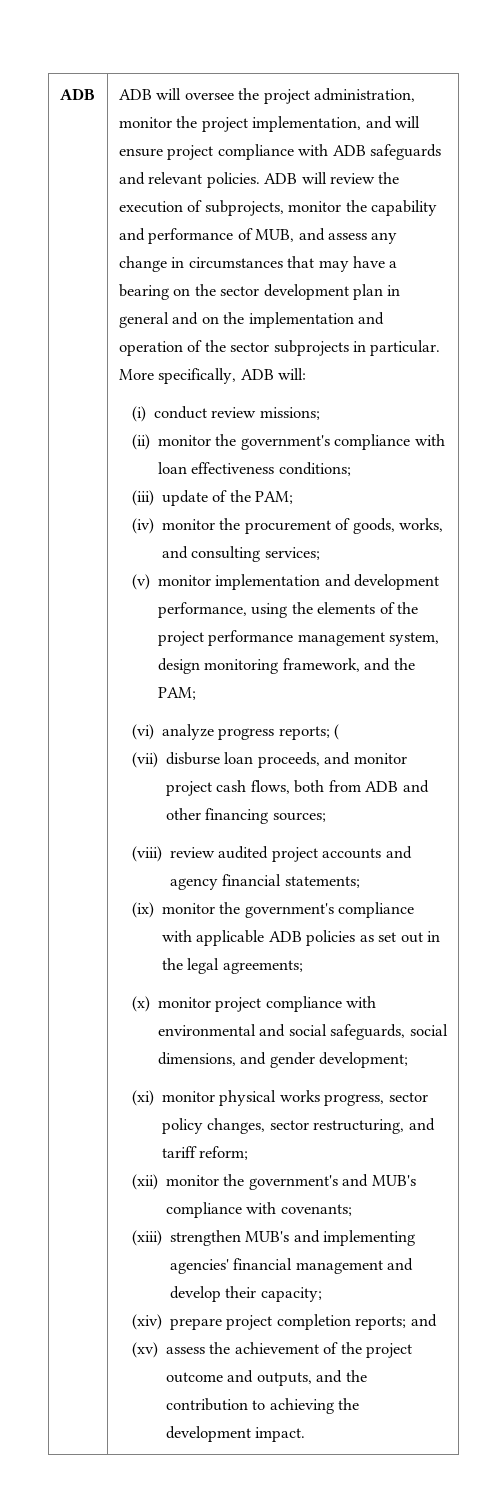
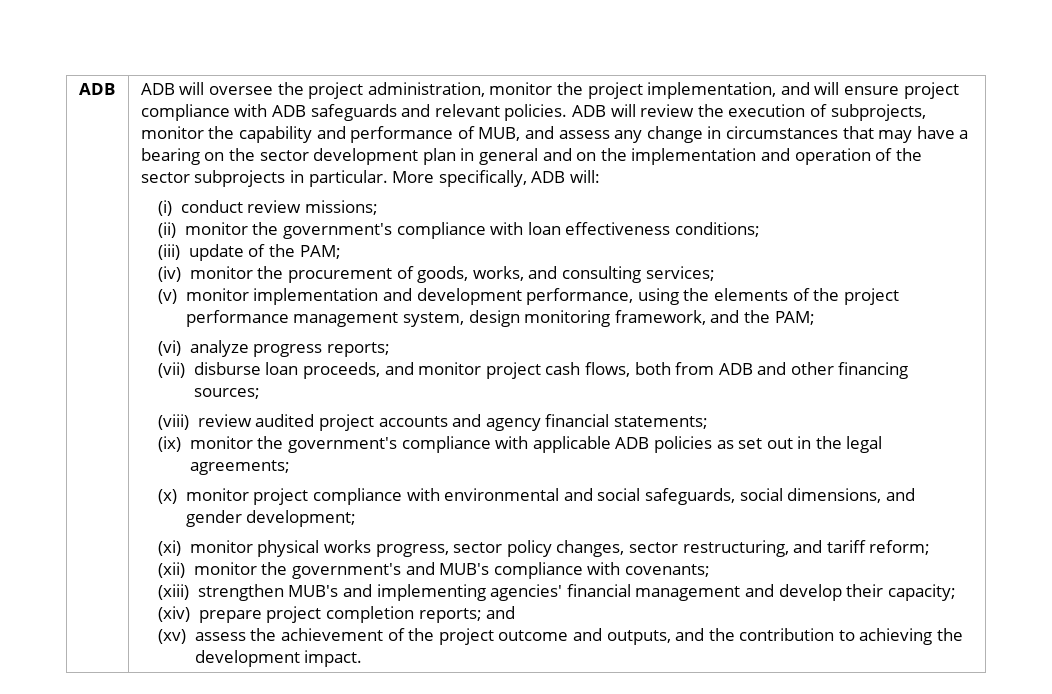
[334,724,340,740] ( -> (390, 349) none

